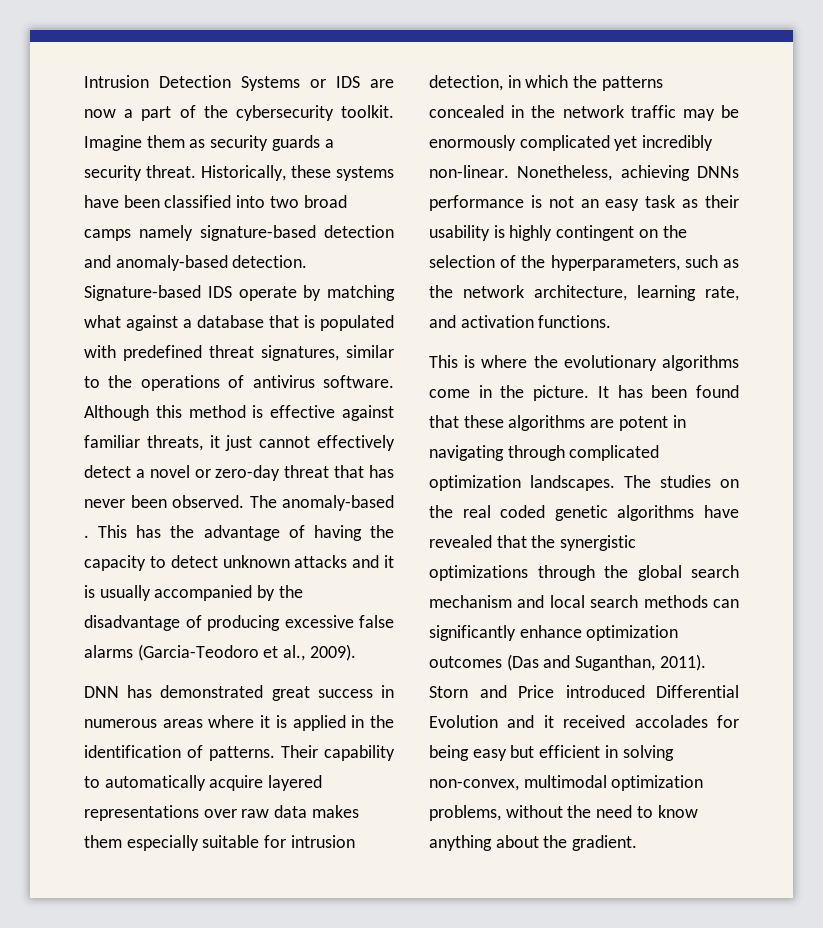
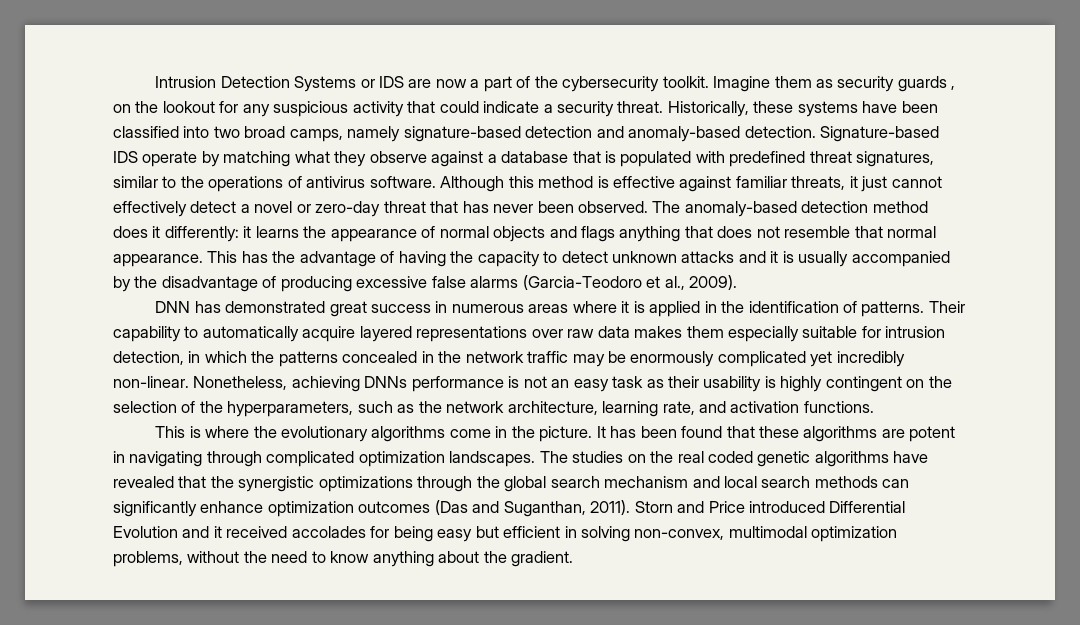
(320, 143) none -> [951,86,956,90] [113,101,540,117] , on the lookout for any suspicious activity that could indicate
[84,229,131,241] camps -> [289,129,343,142] camps,
(121, 321) none -> [334,151,427,167] they observe
[84,535,89,538] . -> [801,201,928,213] [113,226,937,242] [113,254,203,267] detection method does it differently: it learns the appearance of normal objects and flags anything that does not resemble that normal appearance.

